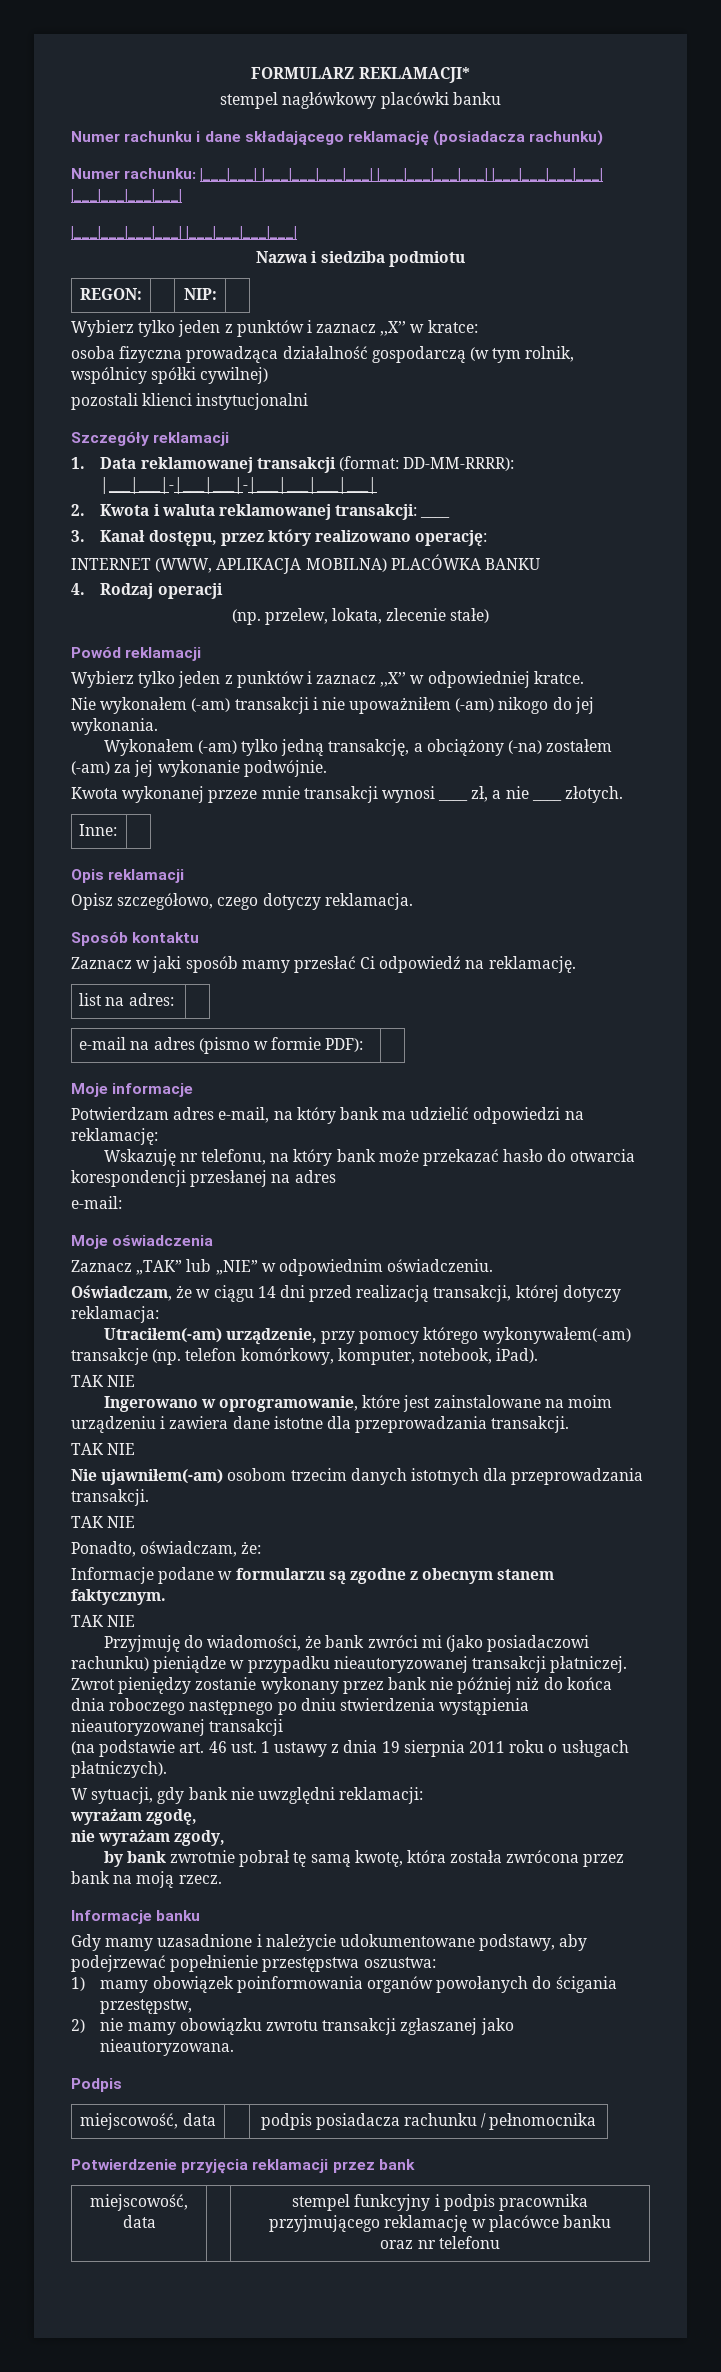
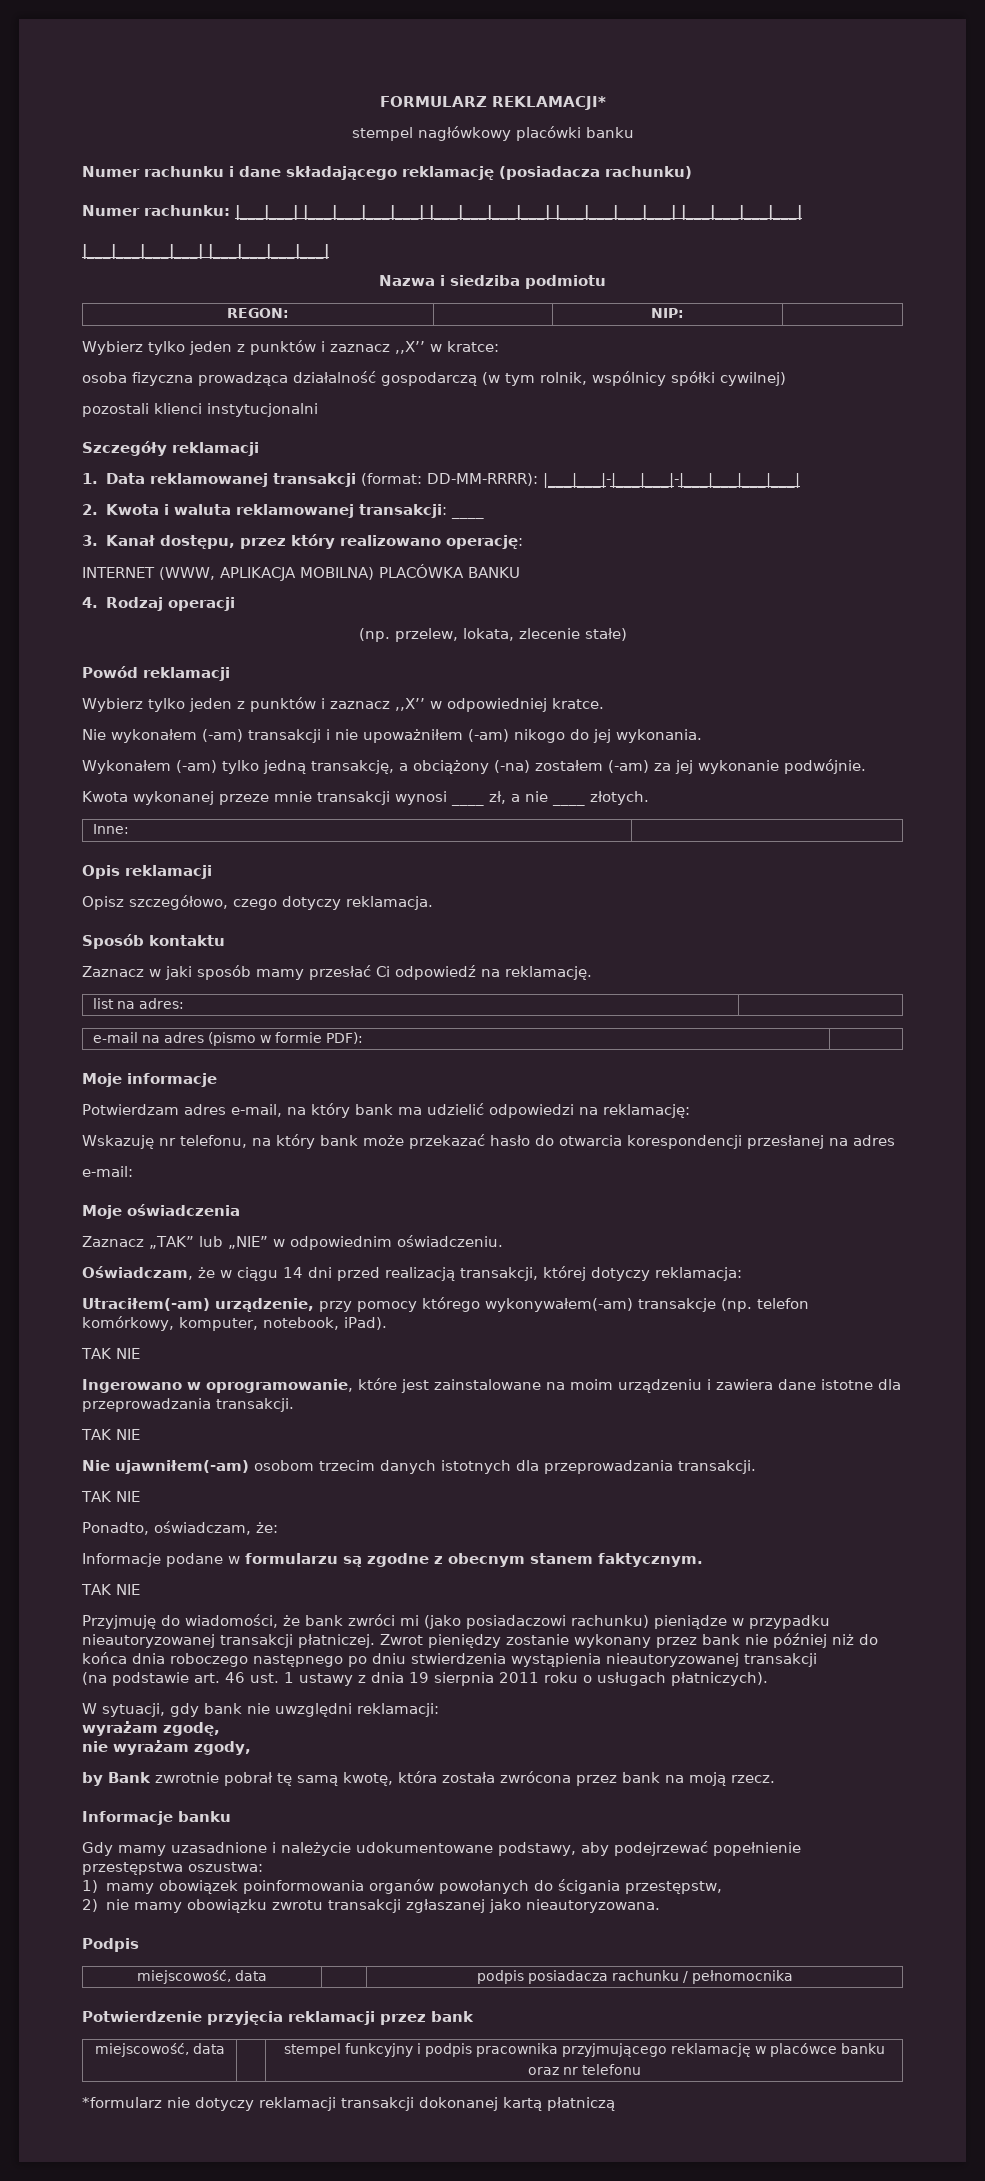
[126,1851,166,1863] bank -> [108,1772,151,1783] Bank
(500, 2242) none -> [82,2097,615,2111] // *formularz nie dotyczy reklamacji transakcji dokonanej kartą płatniczą

